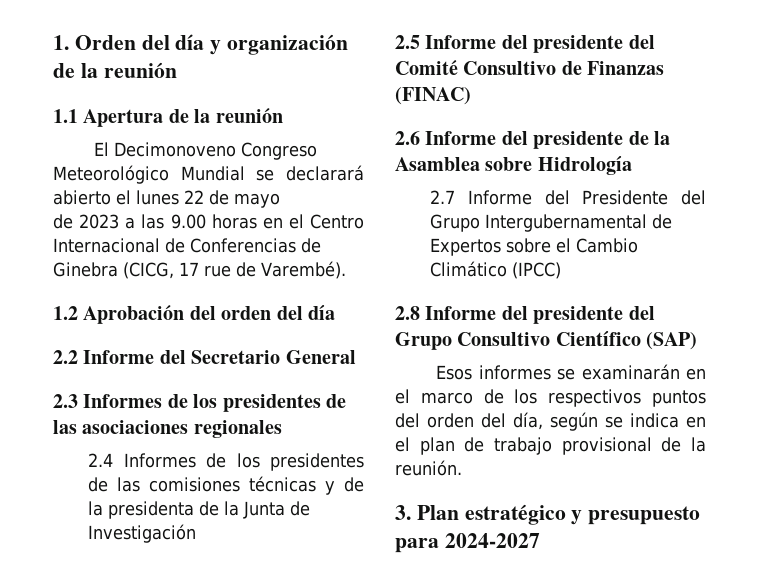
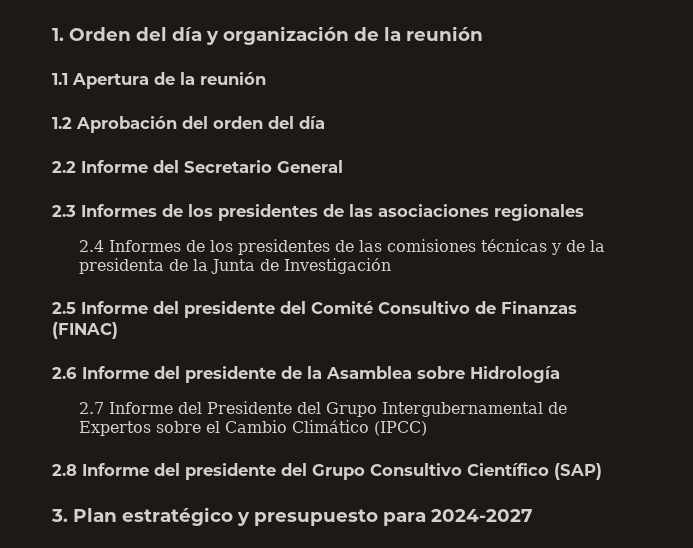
[94,142,318,160] [53,165,364,184] [53,190,280,208] [53,214,364,229] [53,238,321,253] [53,261,346,279] // El Decimonoveno Congreso Meteorológico Mundial se declarará abierto el lunes 22 de mayo // de 2023 a las 9.00 horas en el Centro Internacional de Conferencias de Ginebra (CICG, 17 rue de Varembé). -> (266, 78) none
[436,364,706,380] [395,389,706,407] [395,412,706,431] [395,437,706,455] [395,460,462,476] // Esos informes se examinarán en el marco de los respectivos puntos del orden del día, según se indica en el plan de trabajo provisional de la reunión. -> (602, 471) none

